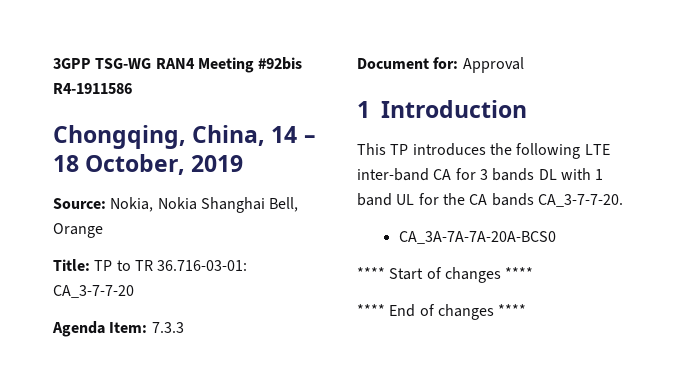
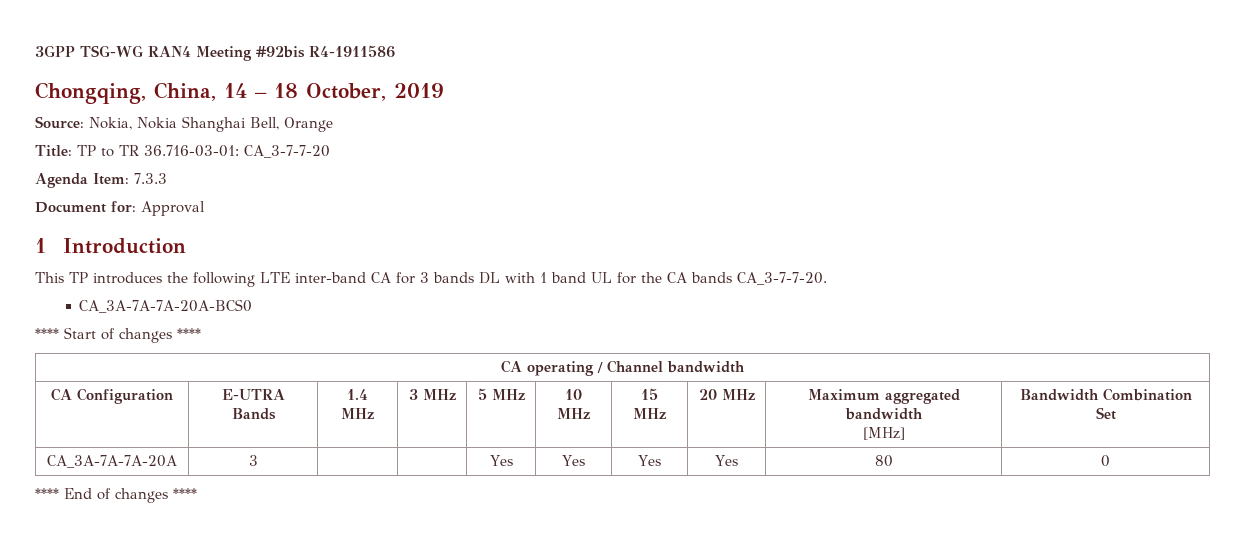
(534, 273) none -> [501,360,745,376] [51,388,173,404] [221,389,285,400] [231,408,276,420] [347,389,368,400] [341,408,374,419] [408,389,456,400] [477,388,525,400] [565,389,582,400] [557,408,590,419] [641,388,658,400] [633,408,666,419] [698,389,755,400] [807,389,960,404] [844,408,923,420] [862,427,905,440] [1019,388,1192,401] [1095,407,1116,420] [47,455,177,468] [248,455,258,466] [489,455,513,466] [562,455,586,466] [638,455,662,466] [715,455,739,466] [874,455,893,467] [1101,455,1110,467] // CA operating / Channel bandwidth // CA Configuration | E-UTRA Bands | 1.4 MHz | 3 MHz | 5 MHz | 10 MHz | 15 MHz | 20 MHz | Maximum aggregated bandwidth // [MHz] | Bandwidth Combination Set // CA_3A-7A-7A-20A | 3 | | | Yes | Yes | Yes | Yes | 80 | 0

